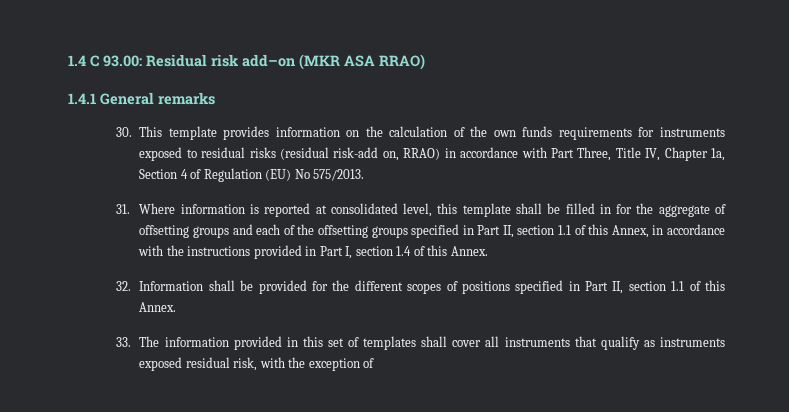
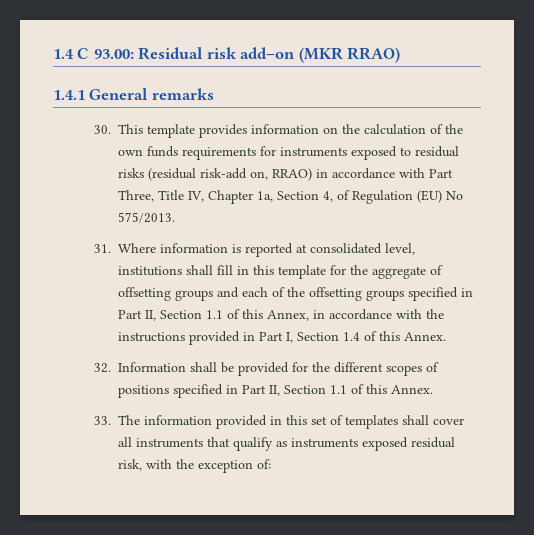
[344,55,375,67] ASA -> (343, 55) none
[180,169,188,179] 4 -> [322,191,333,202] 4,
[437,203,611,217] this template shall be filled in -> [117,265,326,279] institutions shall fill in this template
[517,225,555,235] section -> [159,310,202,319] Section
[355,246,393,256] section -> [296,332,339,341] Section
[628,281,666,291] section -> [283,385,326,394] Section
[363,358,375,368] of -> [256,459,271,469] of:

